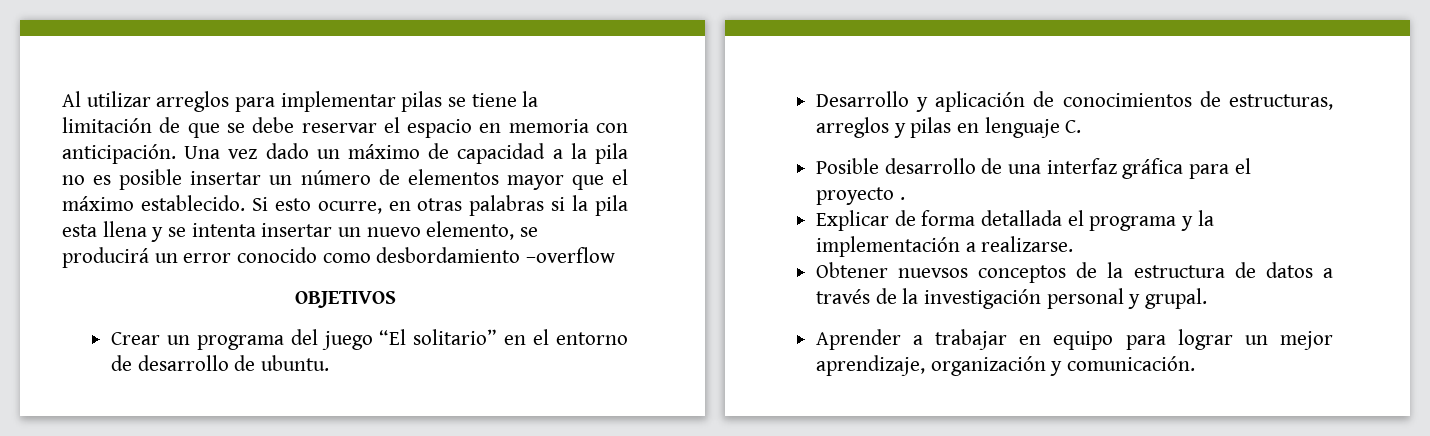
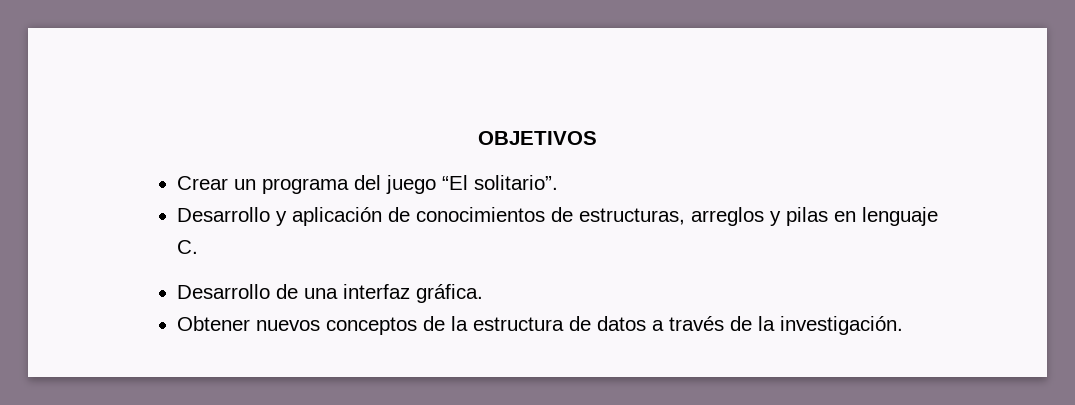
[62,91,539,112] [62,117,628,138] [62,143,628,164] [62,169,629,190] [62,195,628,216] [62,221,539,242] [62,247,616,268] Al utilizar arreglos para implementar pilas se tiene la limitación de que se debe reservar el espacio en memoria con anticipación. Una vez dado un máximo de capacidad a la pila no es posible insertar un número de elementos mayor que el máximo establecido. Si esto ocurre, en otras palabras si la pila esta llena y se intenta insertar un nuevo elemento, se producirá un error conocido como desbordamiento –overflow // -> (478, 138) none
[413,329,628,345] [110,355,329,371] solitario” en el entorno de desarrollo de ubuntu. -> [474,175,559,190] solitario”.
[815,158,976,174] Posible desarrollo -> [177,284,271,299] Desarrollo
[1122,158,1251,179] [815,187,905,205] [815,210,1214,231] [815,236,1074,257] gráfica para el proyecto . // Explicar de forma detallada el programa y la implementación a realizarse. -> [416,284,484,303] gráfica.
[898,268,969,278] nuevsos -> [256,320,321,331] nuevos
[923,288,1207,309] [815,329,1333,350] [815,355,1195,376] investigación personal y grupal. // Aprender a trabajar en equipo para lograr un mejor aprendizaje, organización y comunicación. -> [780,316,904,335] investigación.

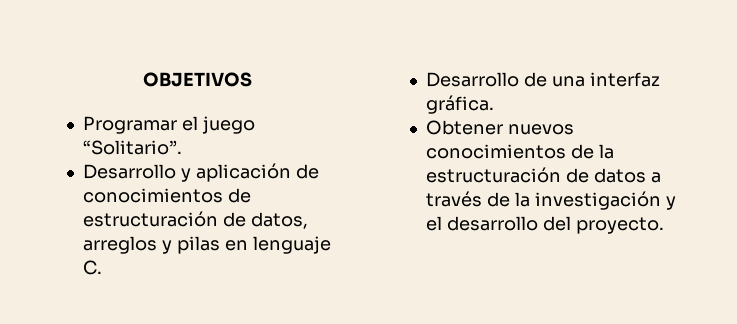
[177,175,559,194] Crear un programa del juego “El solitario”. -> [83,116,255,134] [83,140,183,155] Programar el juego “Solitario”.
[579,208,686,225] estructuras, -> [83,211,308,229] estructuración de datos,
[326,316,565,335] conceptos de la estructura -> [426,144,614,159] [426,167,562,183] conocimientos de la estructuración
[780,316,904,335] investigación. -> [534,191,676,210] [426,216,664,234] investigación y el desarrollo del proyecto.

